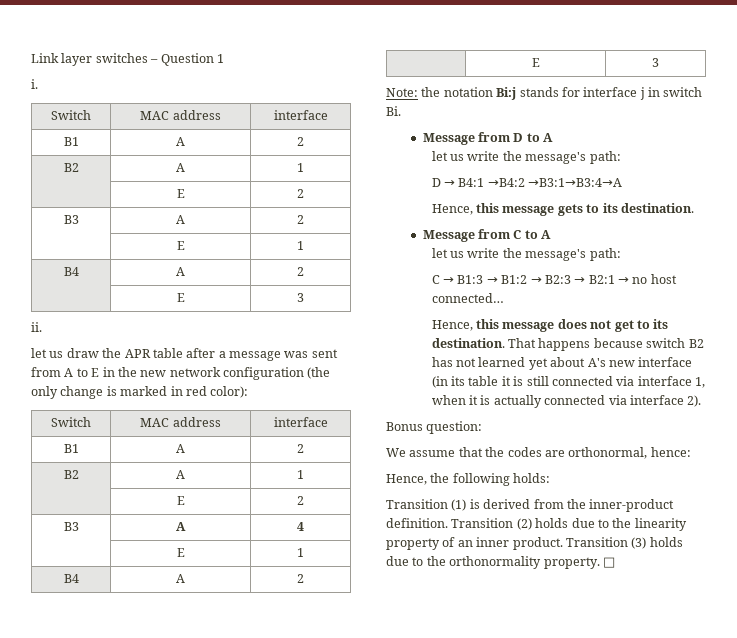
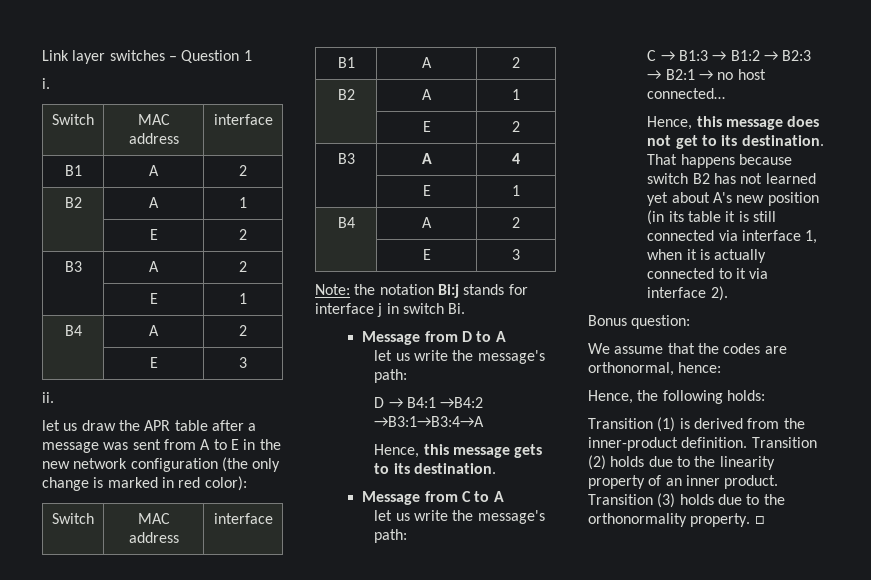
[638,357,693,367] interface -> [767,192,819,206] position
(606, 400) none -> [718,268,747,279] to it

